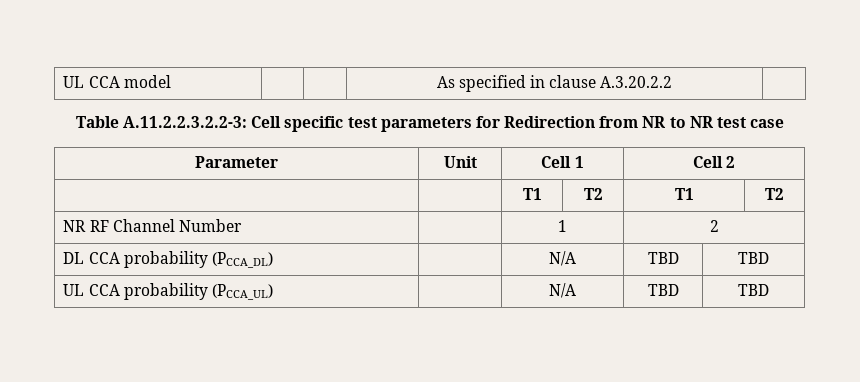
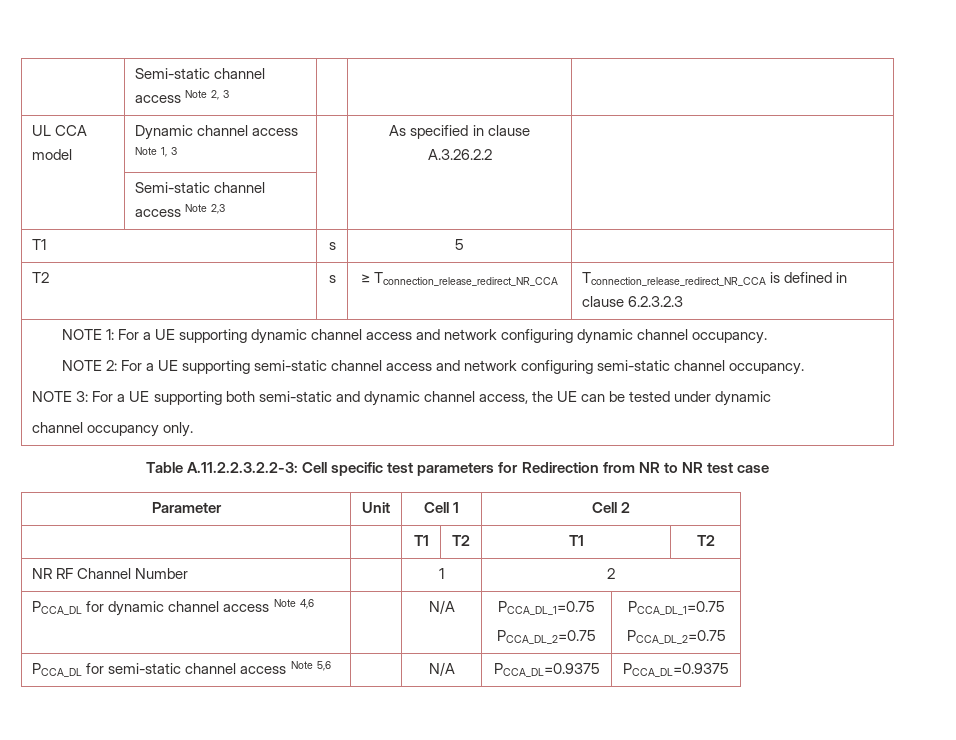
[63,75,171,88] [436,75,673,92] UL CCA model | | | As specified in clause A.3.20.2.2 | -> [135,68,266,79] [135,90,230,103] [32,125,88,136] [32,149,73,160] [135,125,299,140] [135,147,178,157] [389,125,530,139] [427,149,492,160] [135,182,266,193] [135,204,226,217] [32,239,47,250] [328,242,336,250] [455,239,464,250] [32,272,50,283] [328,275,336,283] [360,272,559,286] [582,272,848,286] [582,296,684,307] [61,329,768,344] [61,360,805,375] [32,391,772,406] [32,422,194,437] | Semi-static channel access Note 2, 3 | | | // UL CCA model | Dynamic channel access Note 1, 3 | | As specified in clause A.3.26.2.2 | // | Semi-static channel access Note 2,3 | | | // T1 | s | 5 | // T2 | s | ≥ Tconnection_release_redirect_NR_CCA | Tconnection_release_redirect_NR_CCA is defined in clause 6.2.3.2.3 // NOTE 1: For a UE supporting dynamic channel access and network configuring dynamic channel occupancy. // NOTE 2: For a UE supporting semi-static channel access and network configuring semi-static channel occupancy. // NOTE 3: For a UE supporting both semi-static and dynamic channel access, the UE can be tested under dynamic // channel occupancy only.
[63,251,273,268] [549,251,576,266] [647,252,679,264] [738,252,769,264] [63,283,273,300] [549,283,576,298] [647,284,679,296] [738,284,769,296] DL CCA probability (PCCA_DL) | | N/A | TBD | TBD // UL CCA probability (PCCA_UL) | | N/A | TBD | TBD -> [32,599,314,616] [428,600,455,614] [498,601,595,615] [497,630,596,644] [627,601,725,615] [626,630,726,644] [32,661,331,677] [428,662,455,676] [493,663,600,677] [623,663,729,677] PCCA_DL for dynamic channel access Note 4,6 | | N/A | PCCA_DL_1=0.75 // PCCA_DL_2=0.75 | PCCA_DL_1=0.75 // PCCA_DL_2=0.75 // PCCA_DL for semi-static channel access Note 5,6 | | N/A | PCCA_DL=0.9375 | PCCA_DL=0.9375

